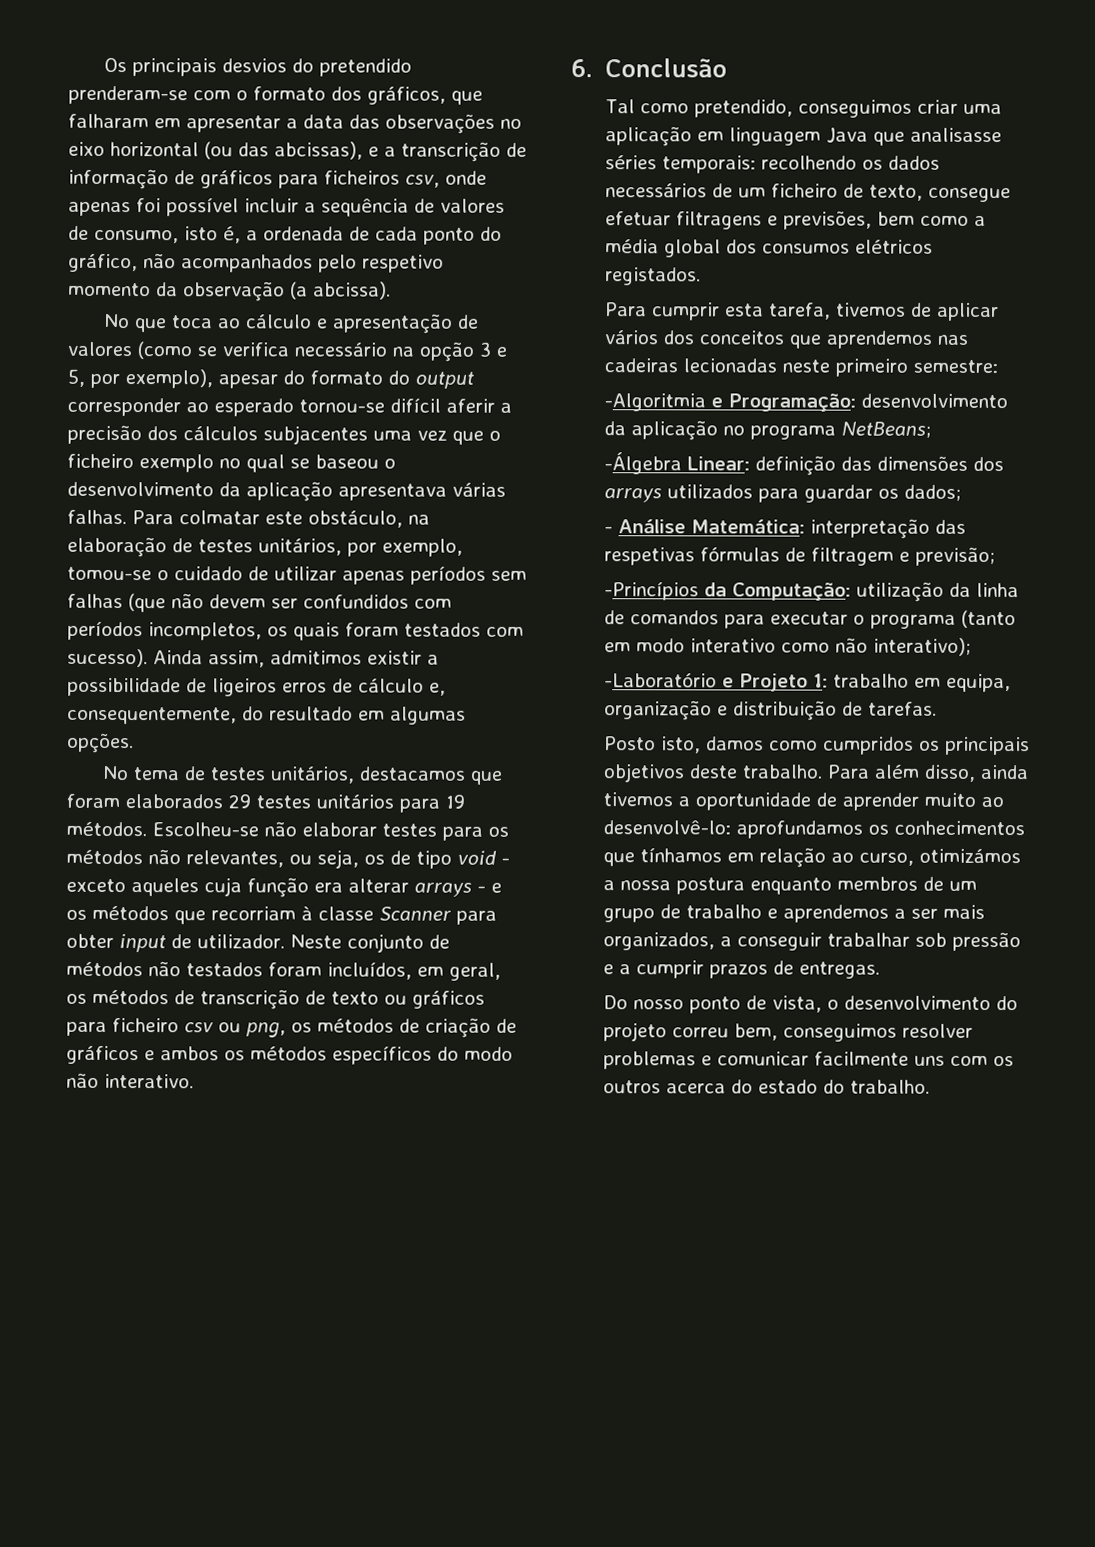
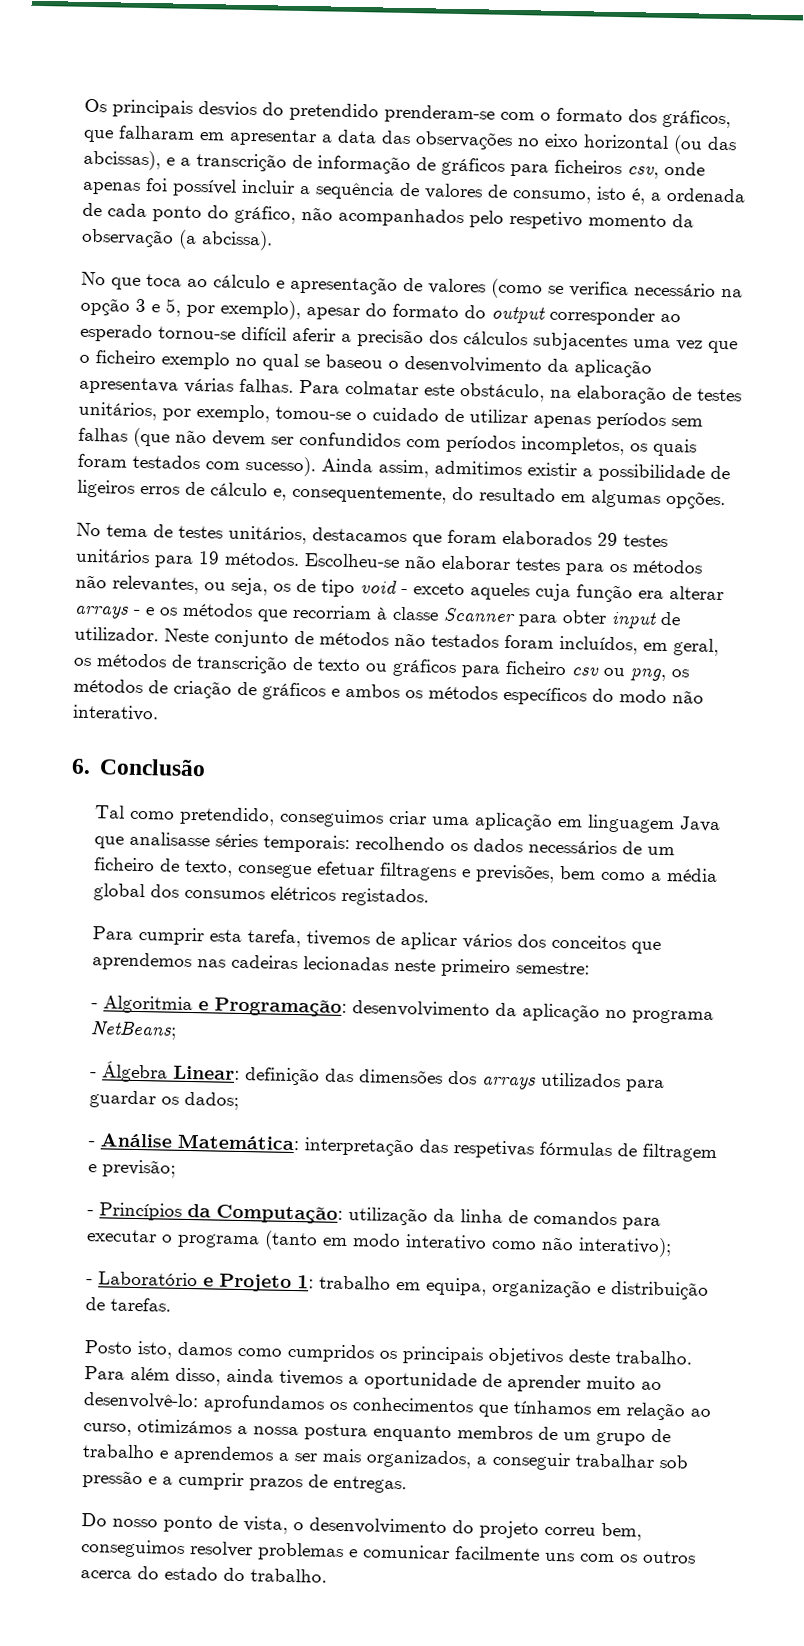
[603,393,706,412] -Algoritmia -> [91,995,194,1015] - Algoritmia
[603,452,682,475] -Álgebra -> [90,1061,169,1083] - Álgebra
[603,581,699,601] -Princípios -> [87,1202,183,1221] - Princípios
[603,672,717,688] -Laboratório -> [86,1271,199,1287] - Laboratório

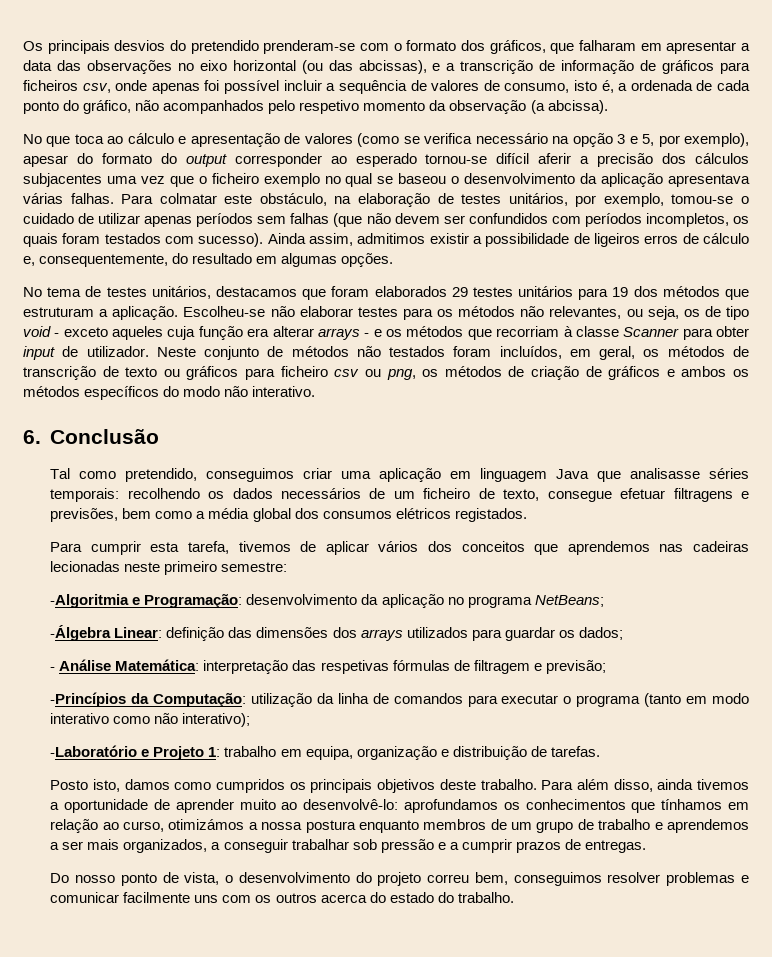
[224,551,300,566] métodos. -> [633,286,749,300] [23,306,179,320] dos métodos que estruturam a aplicação.
[91,995,194,1015] - Algoritmia -> [50,594,130,608] -Algoritmia
[90,1061,169,1083] - Álgebra -> [50,625,112,641] -Álgebra
[87,1202,183,1221] - Princípios -> [50,692,127,707] -Princípios
[86,1271,199,1287] - Laboratório -> [50,745,138,757] -Laboratório

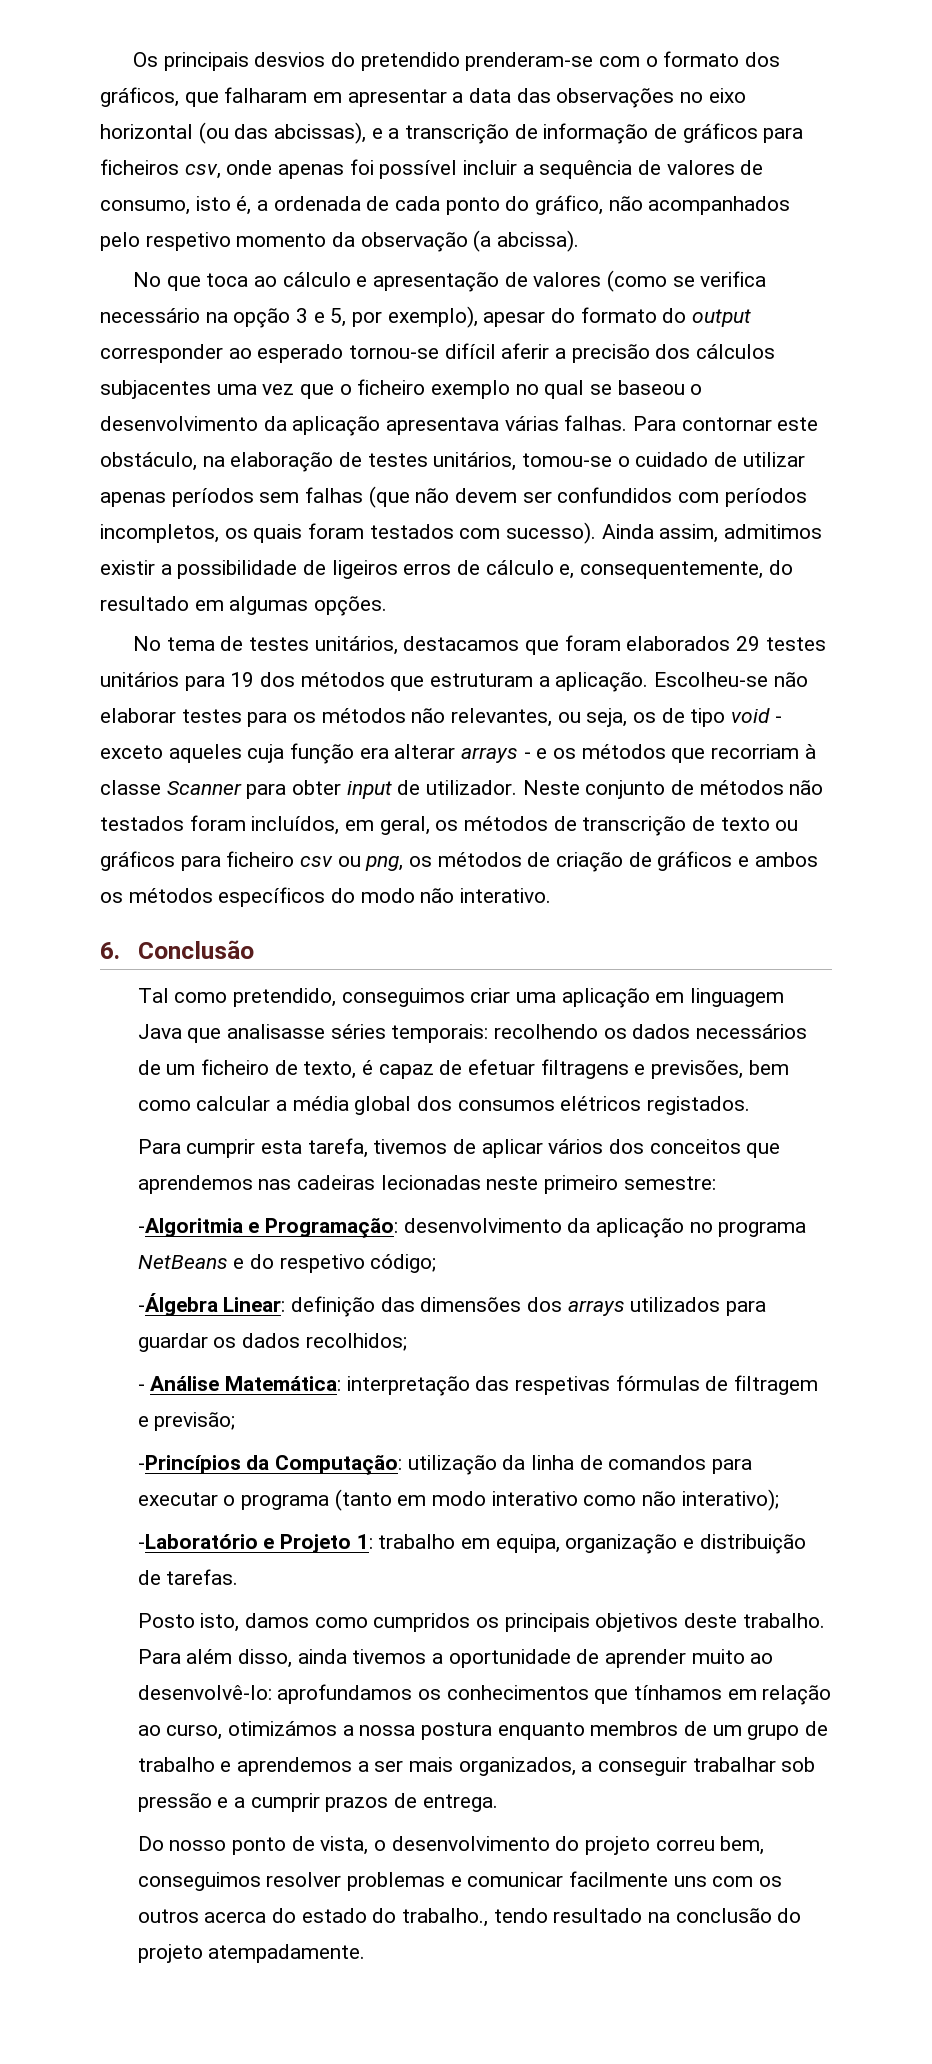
[159,193,217,204] colmatar -> [681,417,772,431] contornar
[575,193,664,207] por exemplo, -> (517, 461) none
[547,491,612,502] consegue -> [361,1060,463,1079] é capaz de
(193, 515) none -> [196,1096,271,1111] calcular
[534,595,604,607] NetBeans; -> [137,1254,437,1273] NetBeans e do respetivo código;
[578,627,623,640] dados; -> [241,1333,407,1351] dados recolhidos;
[584,840,646,853] entregas. -> [422,1794,498,1812] entrega.
[457,892,514,903] trabalho. -> [401,1908,802,1927] [137,1944,366,1963] trabalho., tendo resultado na conclusão do projeto atempadamente.

